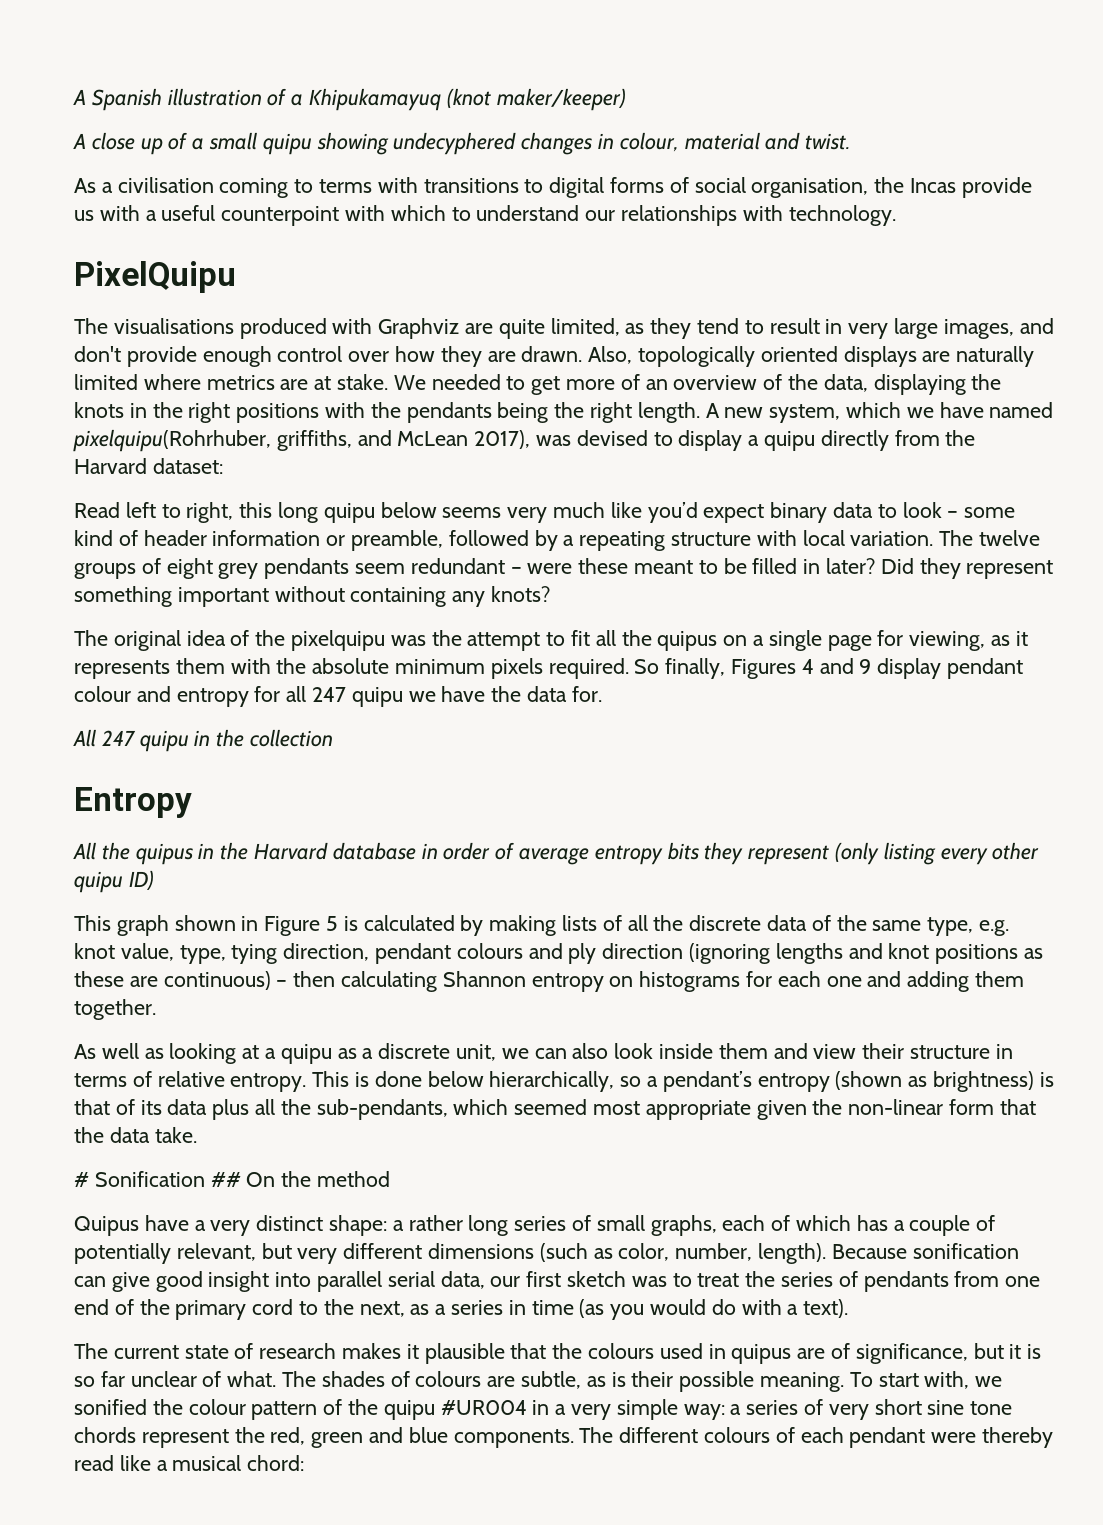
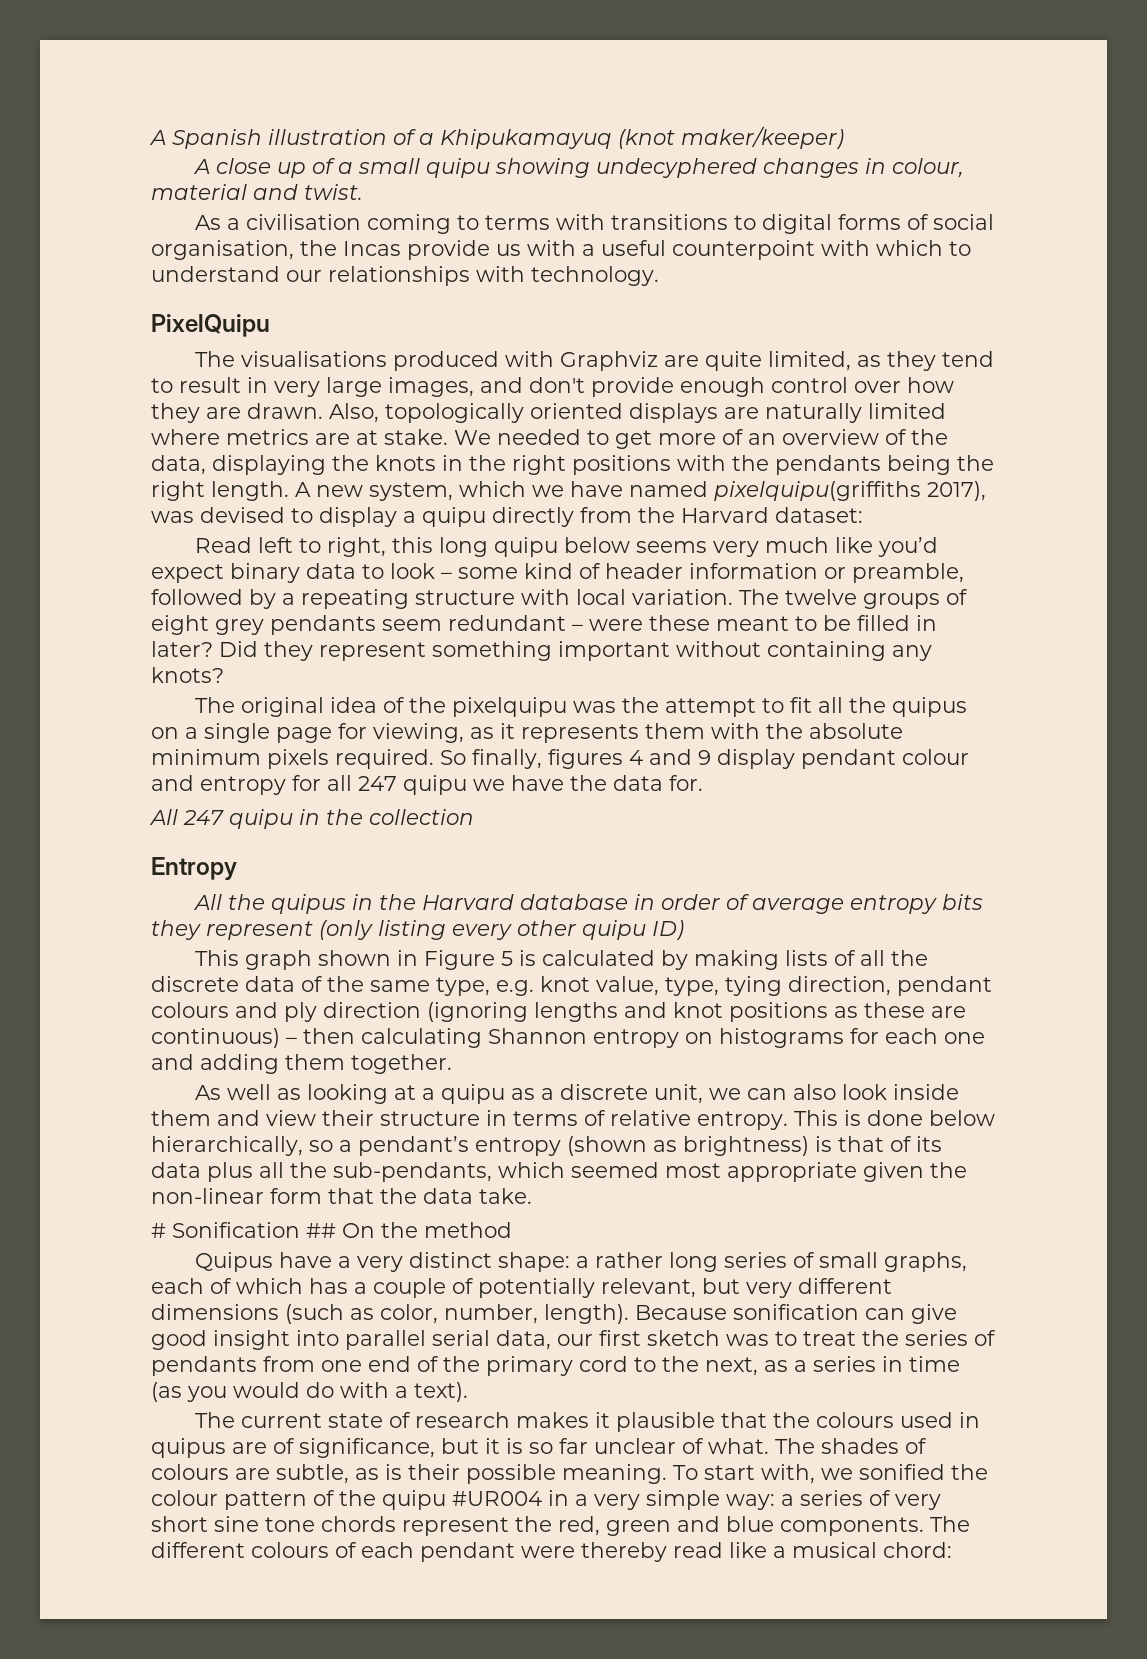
[73,429,469,452] pixelquipu(Rohrhuber, griffiths, and McLean -> [714,481,921,501] pixelquipu(griffiths
[731,659,797,679] Figures -> [548,749,623,769] figures

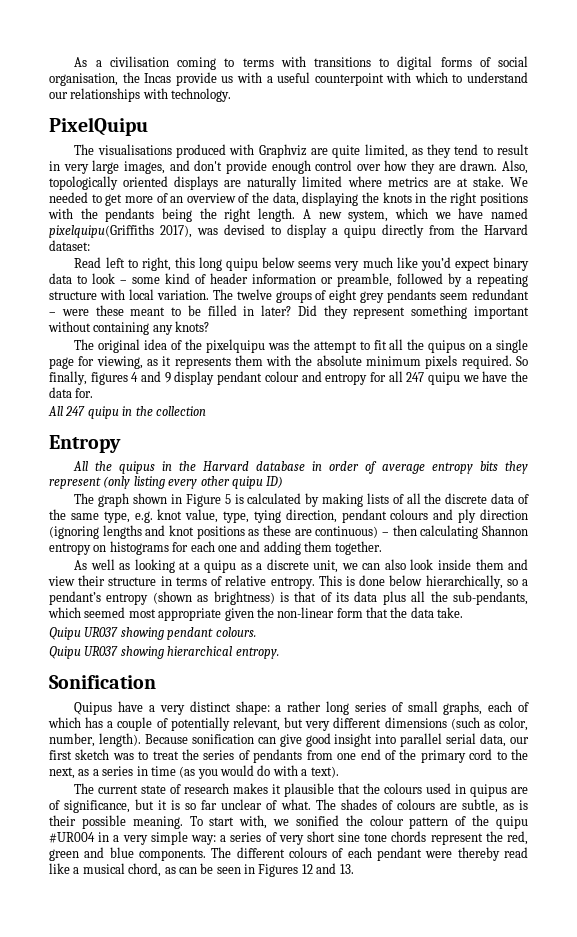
[149,126,844,149] [192,158,964,178] [151,184,363,200] A Spanish illustration of a Khipukamayuq (knot maker/keeper) // A close up of a small quipu showing undecyphered changes in colour, material and twist. // -> (74, 62) none
[714,481,921,501] pixelquipu(griffiths -> [49,224,154,238] pixelquipu(Griffiths
[194,950,239,966] This -> [74,493,95,504] The
[151,1222,512,1238] # Sonification ## On the method -> [49,627,256,640] [49,646,279,659] [49,675,156,689] Quipu UR037 showing pendant colours. // Quipu UR037 showing hierarchical entropy. // Sonification
[883,1542,952,1558] chord: -> [128,863,354,877] chord, as can be seen in Figures 12 and 13.

